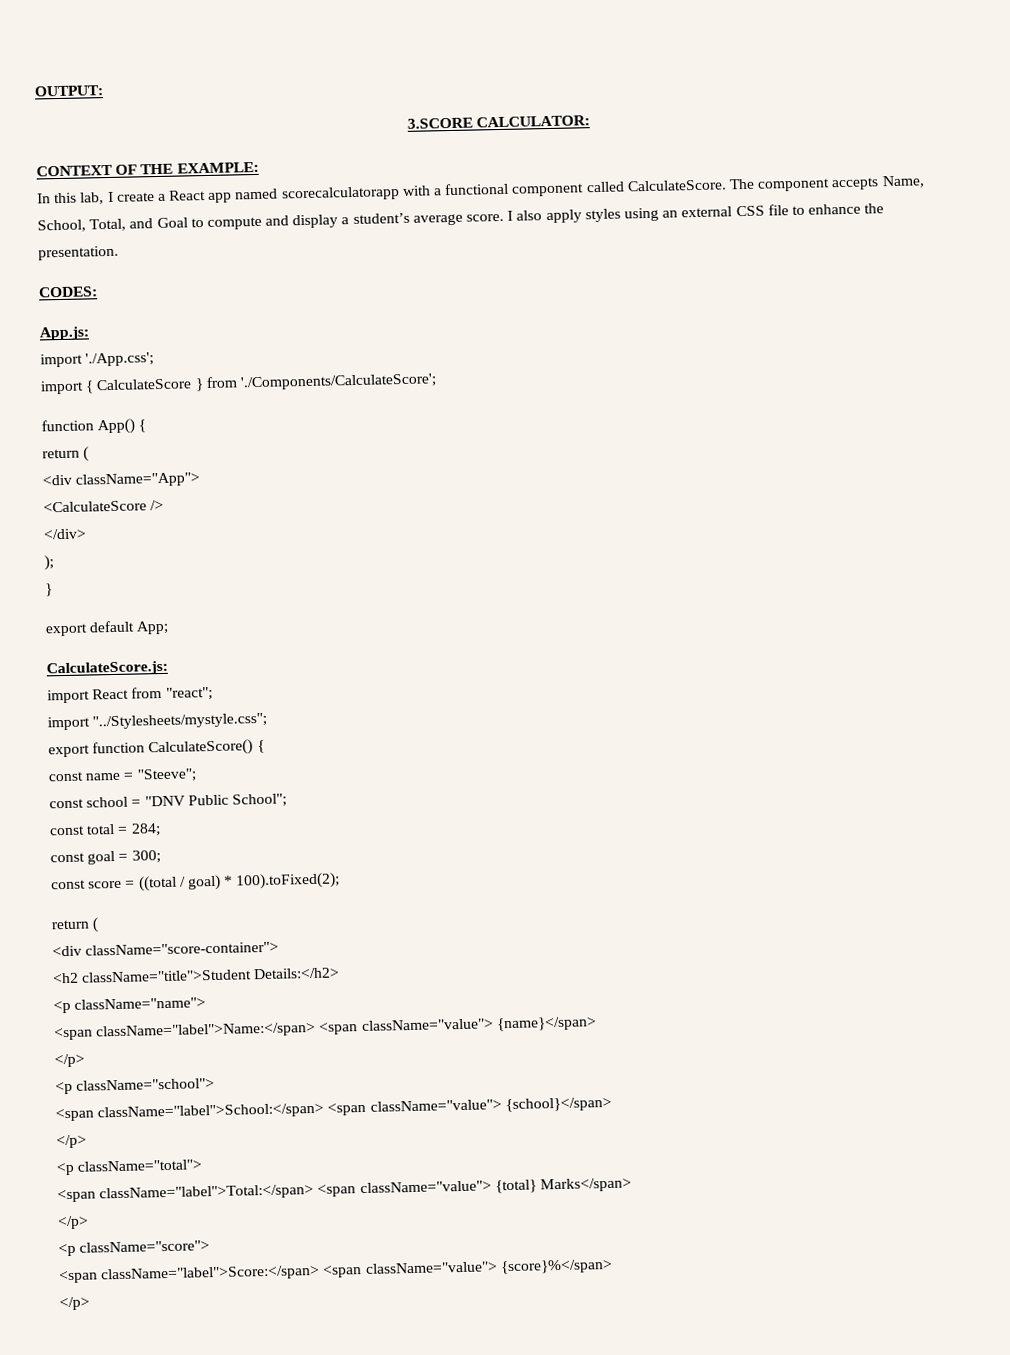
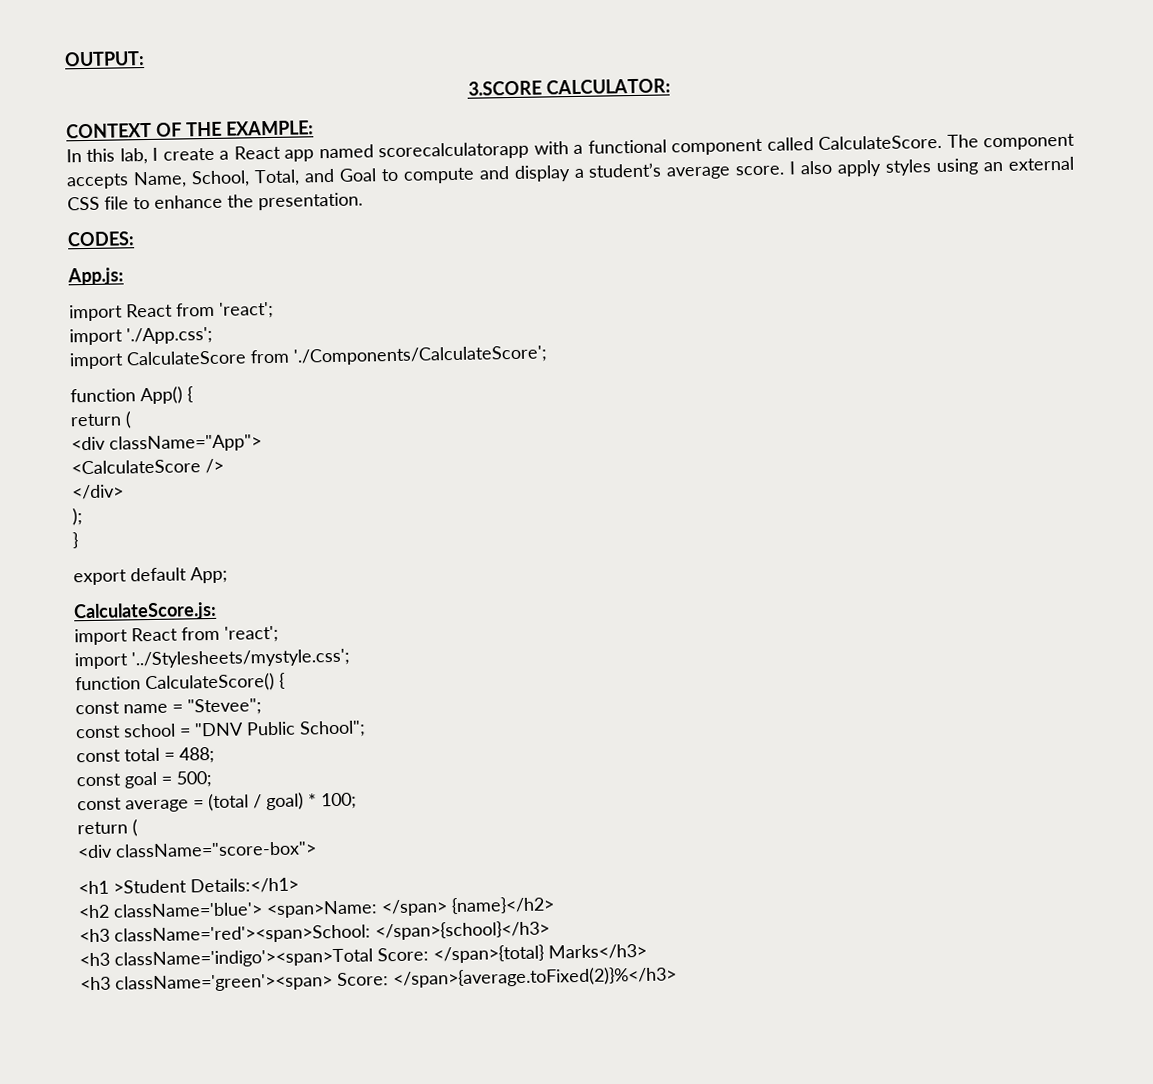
(90, 333) none -> [69,301,274,322] // import React from 'react';
[85,378,204,394] { CalculateScore } -> [126,350,247,366] CalculateScore
[165,686,213,701] [47,712,268,731] [48,744,90,758] "react"; // import "../Stylesheets/mystyle.css"; // export -> [224,625,279,643] [74,648,350,670] 'react'; // import '../Stylesheets/mystyle.css'; //
[136,768,197,783] "Steeve"; -> [187,698,262,716] "Stevee";
[130,823,161,837] 284; -> [179,746,215,764] 488;
[131,850,161,864] [51,875,177,892] 300; // const score = ((total -> [176,771,212,788] [77,793,249,813] 500; // const average = (total
[235,872,341,890] [51,917,100,933] [52,941,280,957] [52,967,341,984] [53,997,207,1014] [54,1016,597,1041] [54,1053,85,1068] [55,1078,216,1095] [55,1096,612,1122] [56,1134,87,1149] [56,1159,203,1176] [57,1177,632,1203] [57,1215,89,1230] [58,1240,211,1257] [59,1258,613,1284] [59,1296,90,1311] 100).toFixed(2); // return ( // <div className="score-container"> // <h2 className="title">Student Details:</h2> // <p className="name"> // <span className="label">Name:</span> <span className="value"> {name}</span> // </p> // <p className="school"> // <span className="label">School:</span> <span className="value"> {school}</span> // </p> // <p className="total"> // <span className="label">Total:</span> <span className="value"> {total} Marks</span> // </p> // <p className="score"> // <span className="label">Score:</span> <span className="value"> {score}%</span> // </p> -> [321,792,357,810] [77,819,138,837] [77,841,317,859] [78,877,299,895] [78,896,555,919] [79,920,550,945] [79,943,647,969] [80,966,677,993] 100; // return ( // <div className="score-box"> // <h1 >Student Details:</h1> // <h2 className='blue'> <span>Name: </span> {name}</h2> // <h3 className='red'><span>School: </span>{school}</h3> // <h3 className='indigo'><span>Total Score: </span>{total} Marks</h3> // <h3 className='green'><span> Score: </span>{average.toFixed(2)}%</h3>

